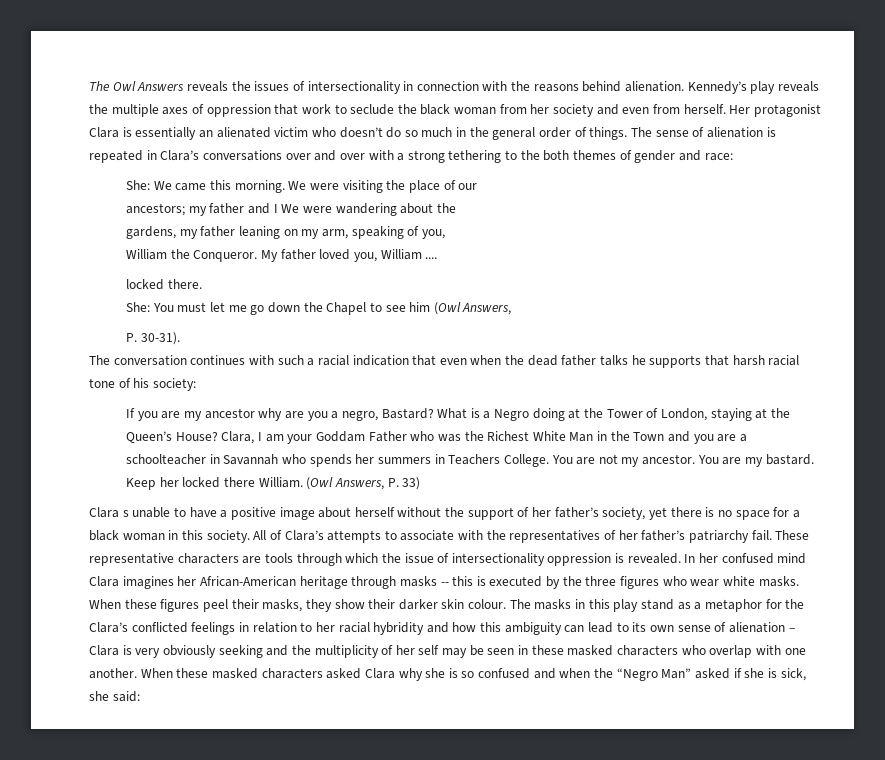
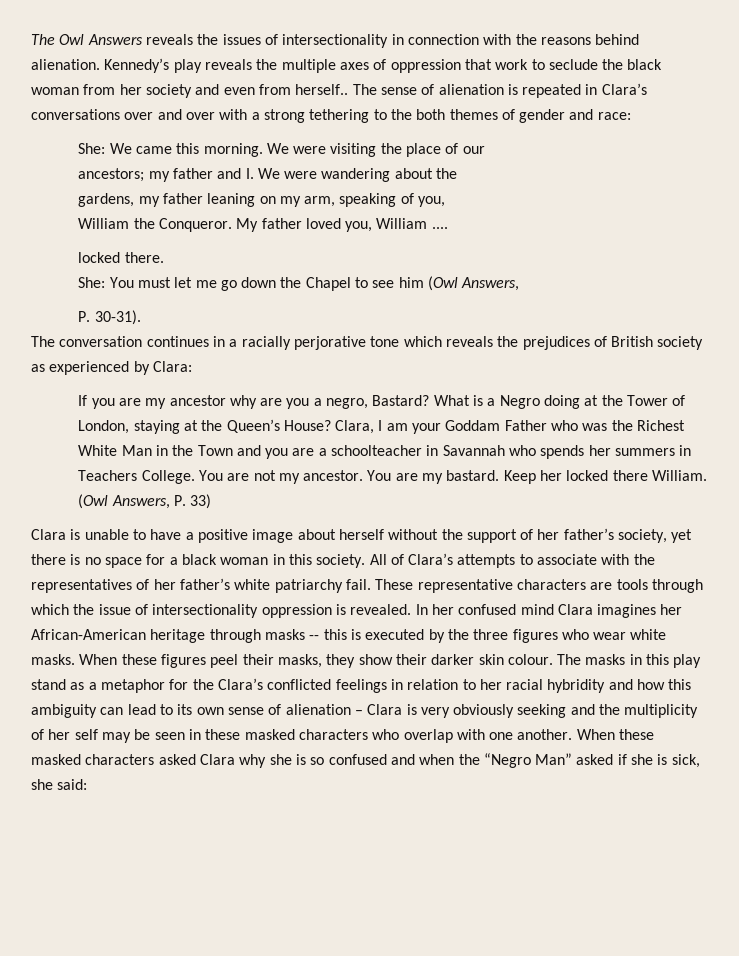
[683,104,821,117] [89,127,628,140] herself. Her protagonist Clara is essentially an alienated victim who doesn’t do so much in the general order of things. -> [295,84,349,95] herself..
[273,204,278,213] I -> [245,168,254,179] I.
[248,355,800,368] [89,378,196,391] with such a racial indication that even when the dead father talks he supports that harsh racial tone of his society: -> [212,336,704,350] [31,361,192,375] in a racially perjorative tone which reveals the prejudices of British society as experienced by Clara:
[122,510,129,517] s -> [70,529,81,540] is
(686, 535) none -> [234,579,271,590] white

